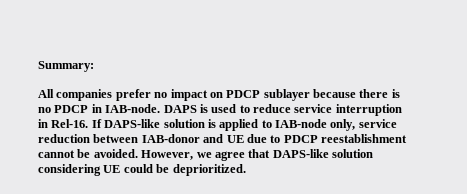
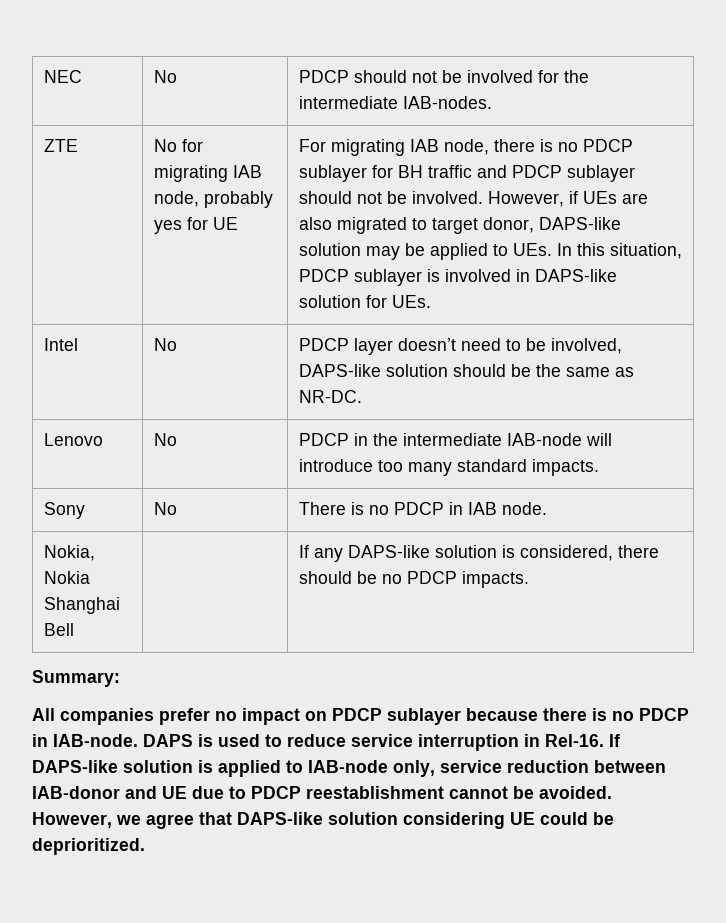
(38, 66) none -> [43,70,82,83] [153,70,177,83] [298,70,589,83] [298,96,492,109] [43,139,78,152] [153,139,203,152] [153,165,262,182] [153,191,273,208] [153,217,238,234] [298,139,633,156] [298,165,635,182] [298,191,648,207] [298,217,621,234] [298,243,682,260] [298,269,617,286] [298,295,431,308] [43,338,78,351] [153,338,177,351] [298,338,622,355] [298,364,634,377] [298,390,362,403] [43,433,103,446] [153,433,177,446] [298,433,612,446] [298,459,599,476] [43,502,85,519] [153,502,177,515] [298,502,547,515] [43,545,95,561] [43,571,90,584] [43,597,120,614] [43,623,74,636] [298,545,659,562] [298,571,529,588] NEC | No | PDCP should not be involved for the intermediate IAB-nodes. // ZTE | No for migrating IAB node, probably yes for UE | For migrating IAB node, there is no PDCP sublayer for BH traffic and PDCP sublayer should not be involved. However, if UEs are also migrated to target donor, DAPS-like solution may be applied to UEs. In this situation, PDCP sublayer is involved in DAPS-like solution for UEs. // Intel | No | PDCP layer doesn’t need to be involved, DAPS-like solution should be the same as NR-DC. // Lenovo | No | PDCP in the intermediate IAB-node will introduce too many standard impacts. // Sony | No | There is no PDCP in IAB node. // Nokia, Nokia Shanghai Bell | | If any DAPS-like solution is considered, there should be no PDCP impacts. //

